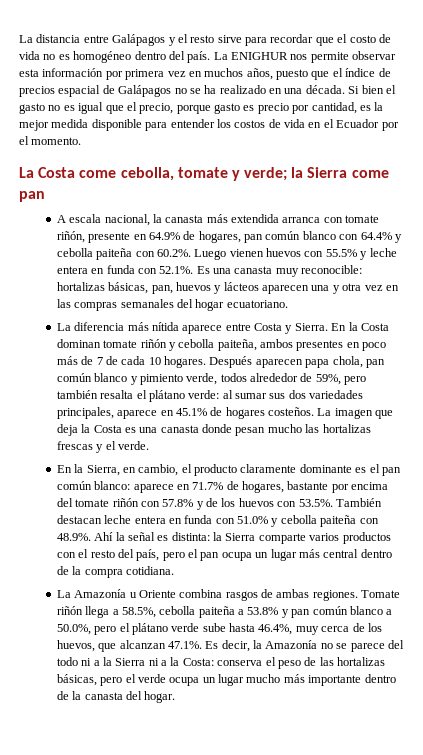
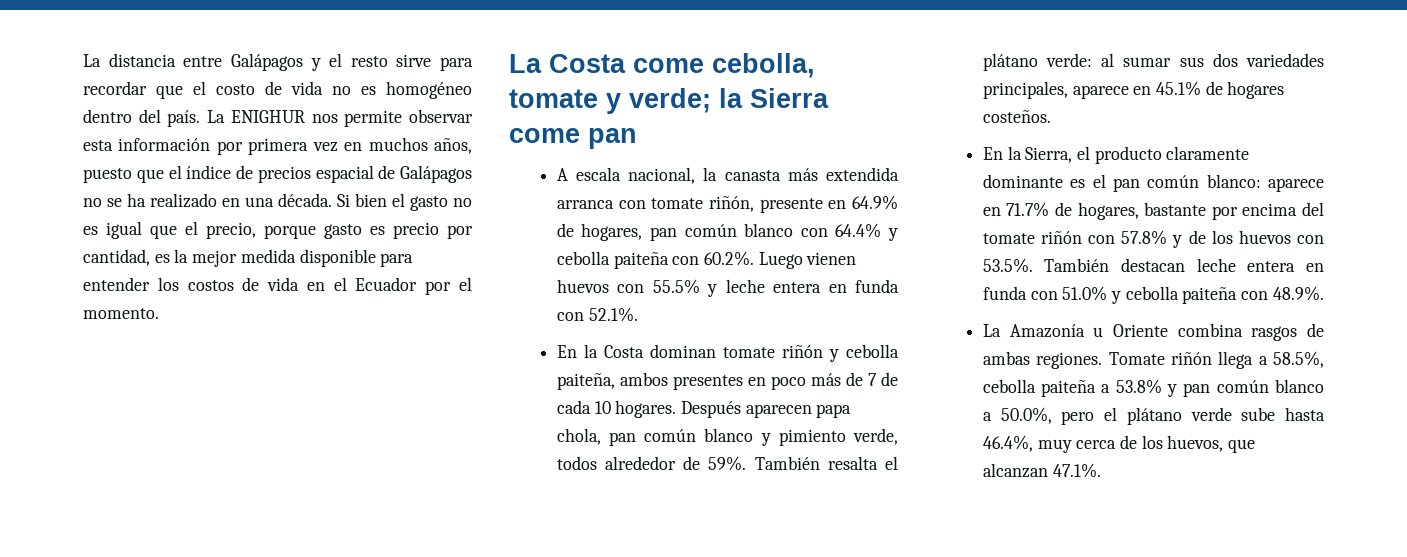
[196,265,363,277] [56,282,399,294] [56,299,288,311] [56,322,328,334] Es una canasta muy reconocible: hortalizas básicas, pan, huevos y lácteos aparecen una y otra vez en las compras semanales del hogar ecuatoriano. // La diferencia más nítida aparece entre Costa y Sierra. -> (638, 314) //
[315,374,367,385] [56,390,98,399] 59%, pero también -> [708,456,820,471] 59%. También
[317,408,394,419] [56,424,371,436] [56,441,149,453] La imagen que deja la Costa es una canasta donde pesan mucho las hortalizas frescas y el verde. -> (1051, 116) none
[122,464,179,476] en cambio, -> (1073, 155) none
[94,532,391,544] [56,549,392,561] [56,566,174,578] Ahí la señal es distinta: la Sierra comparte varios productos con el resto del país, pero el pan ocupa un lugar más central dentro de la compra cotidiana. -> (1324, 293) none
[205,640,404,652] [56,657,386,669] [56,674,396,686] [56,691,176,703] Es decir, la Amazonía no se parece del todo ni a la Sierra ni a la Costa: conserva el peso de las hortalizas básicas, pero el verde ocupa un lugar mucho más importante dentro de la canasta del hogar. -> (1101, 470) none

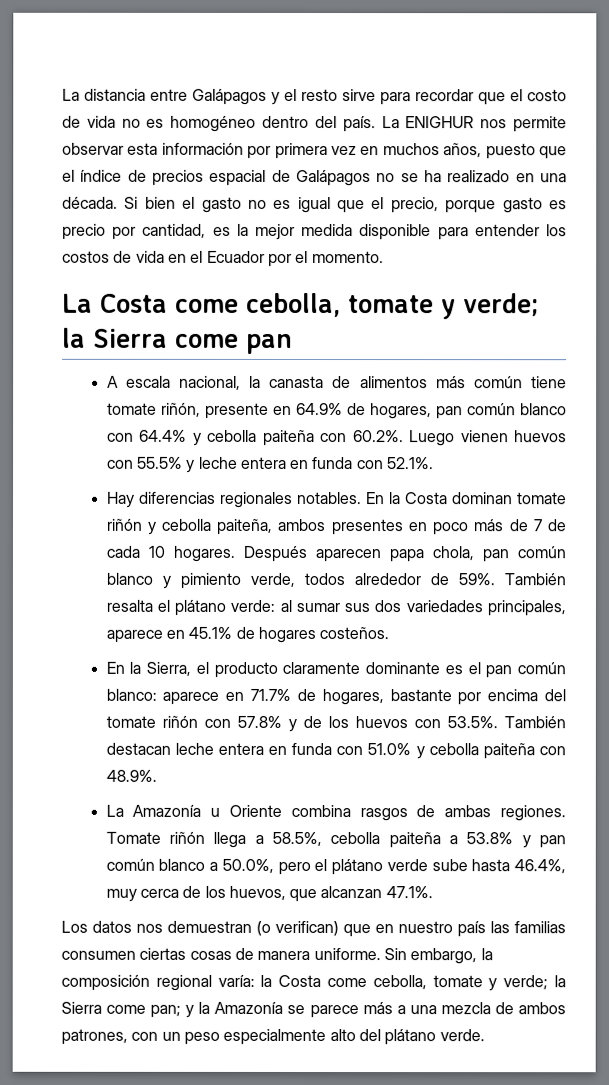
[787,167,899,181] [556,200,646,209] más extendida arranca con -> [332,376,568,389] de alimentos más común tiene
(638, 314) none -> [106,491,362,508] Hay diferencias regionales notables.
(1101, 470) none -> [61,920,566,938] [61,947,493,965] [61,974,567,992] [61,1001,566,1019] [61,1028,485,1046] // Los datos nos demuestran (o verifican) que en nuestro país las familias consumen ciertas cosas de manera uniforme. Sin embargo, la composición regional varía: la Costa come cebolla, tomate y verde; la Sierra come pan; y la Amazonía se parece más a una mezcla de ambos patrones, con un peso especialmente alto del plátano verde.

